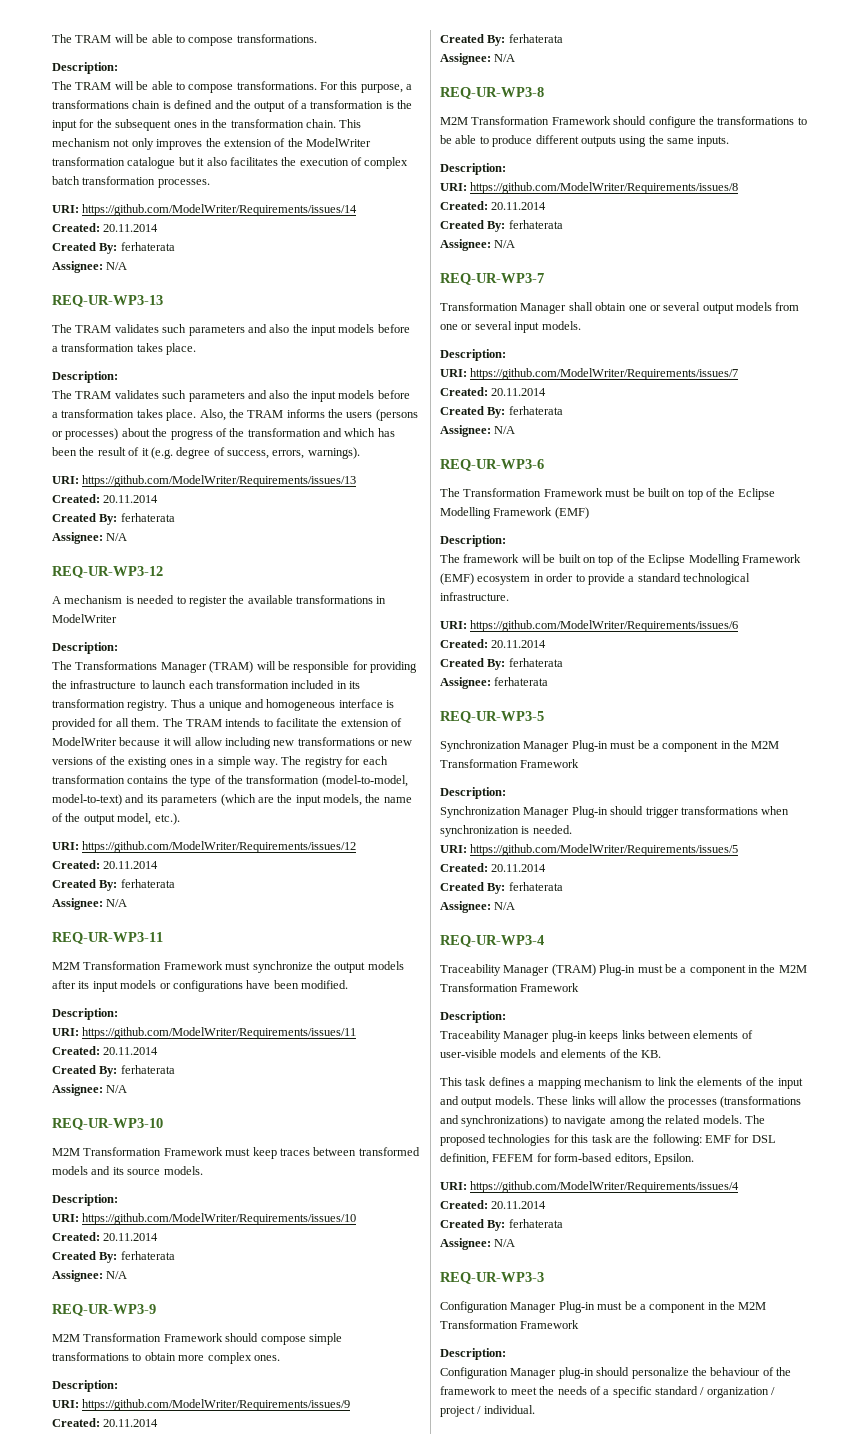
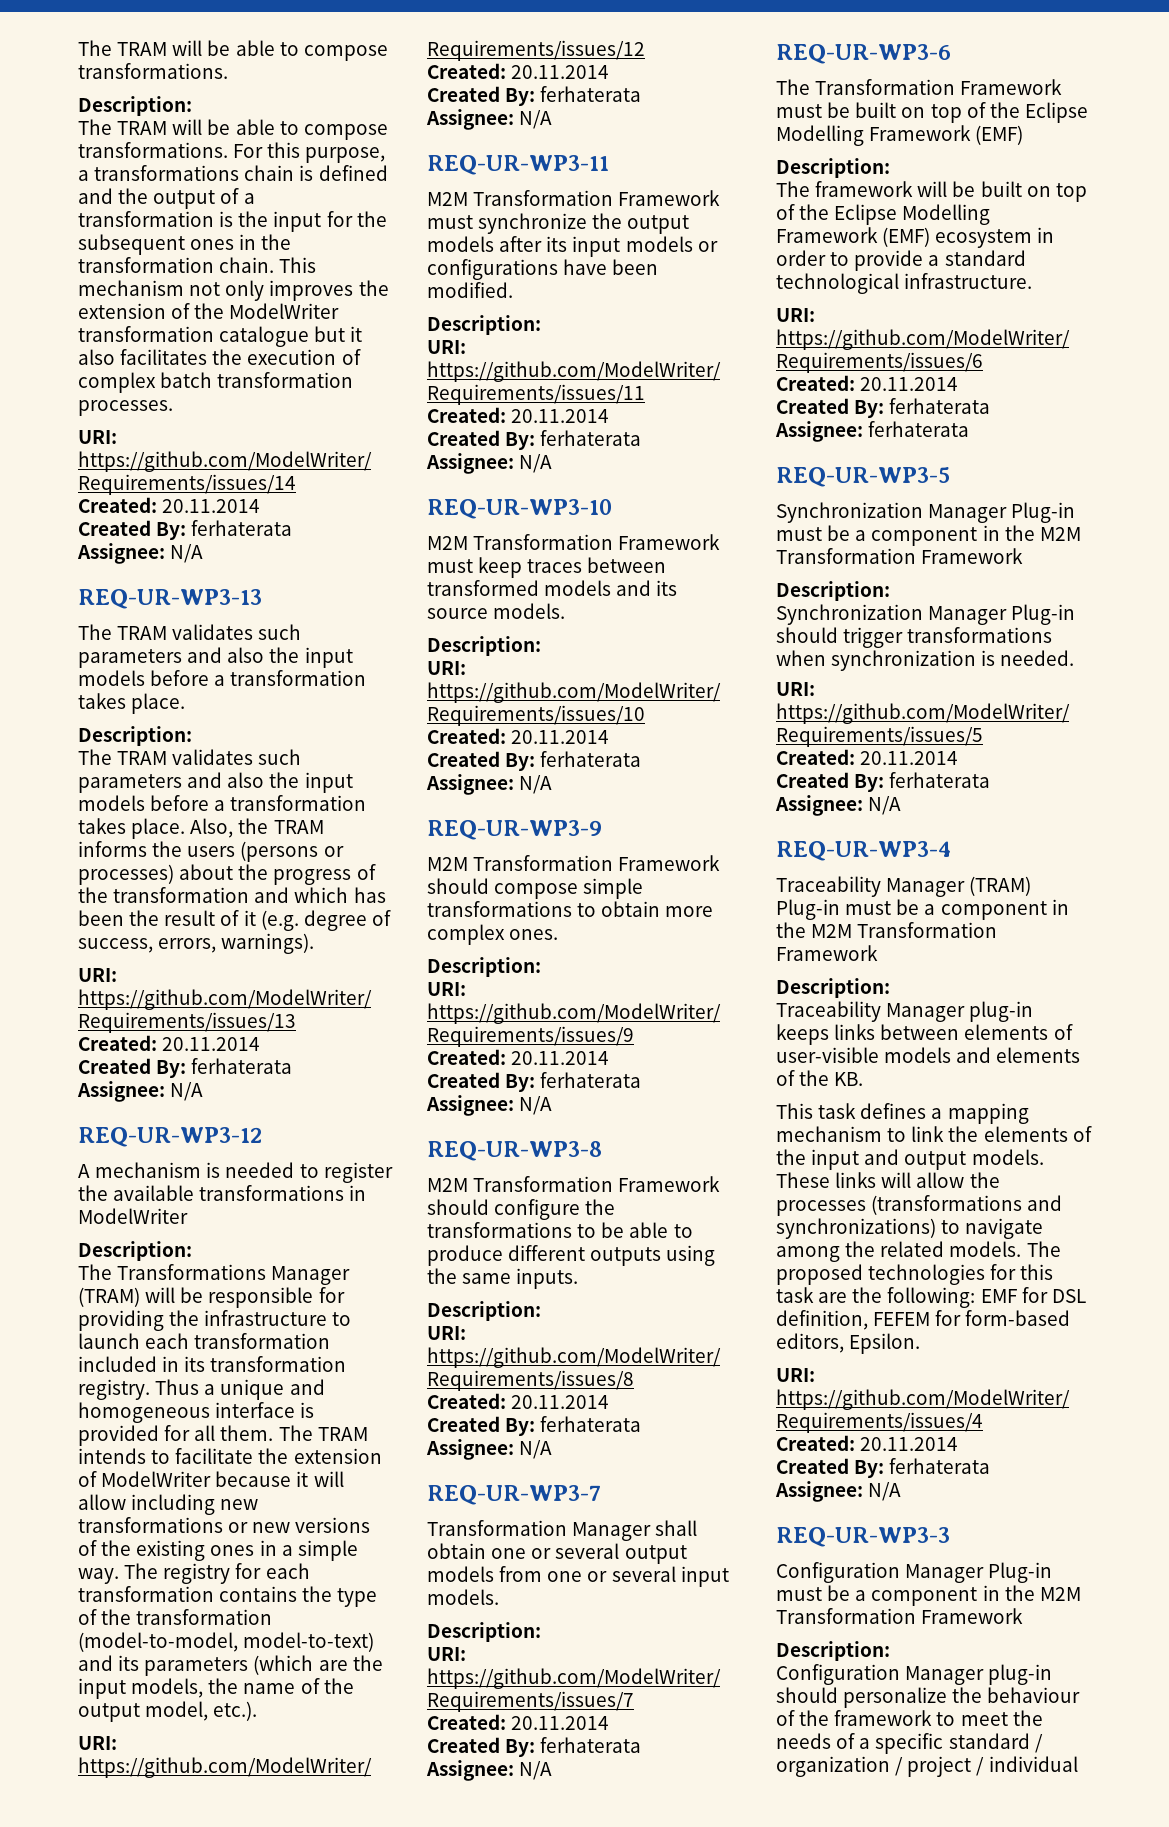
[483,1405,535,1414] individual. -> [988,1756,1078,1772] individual

